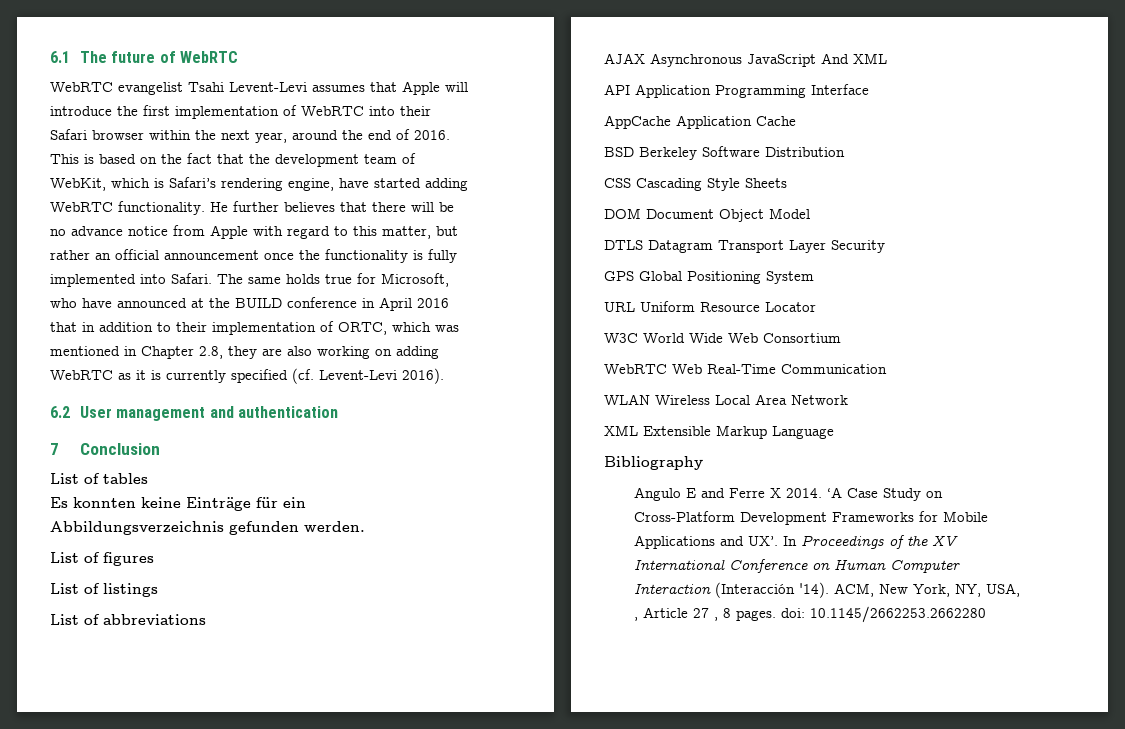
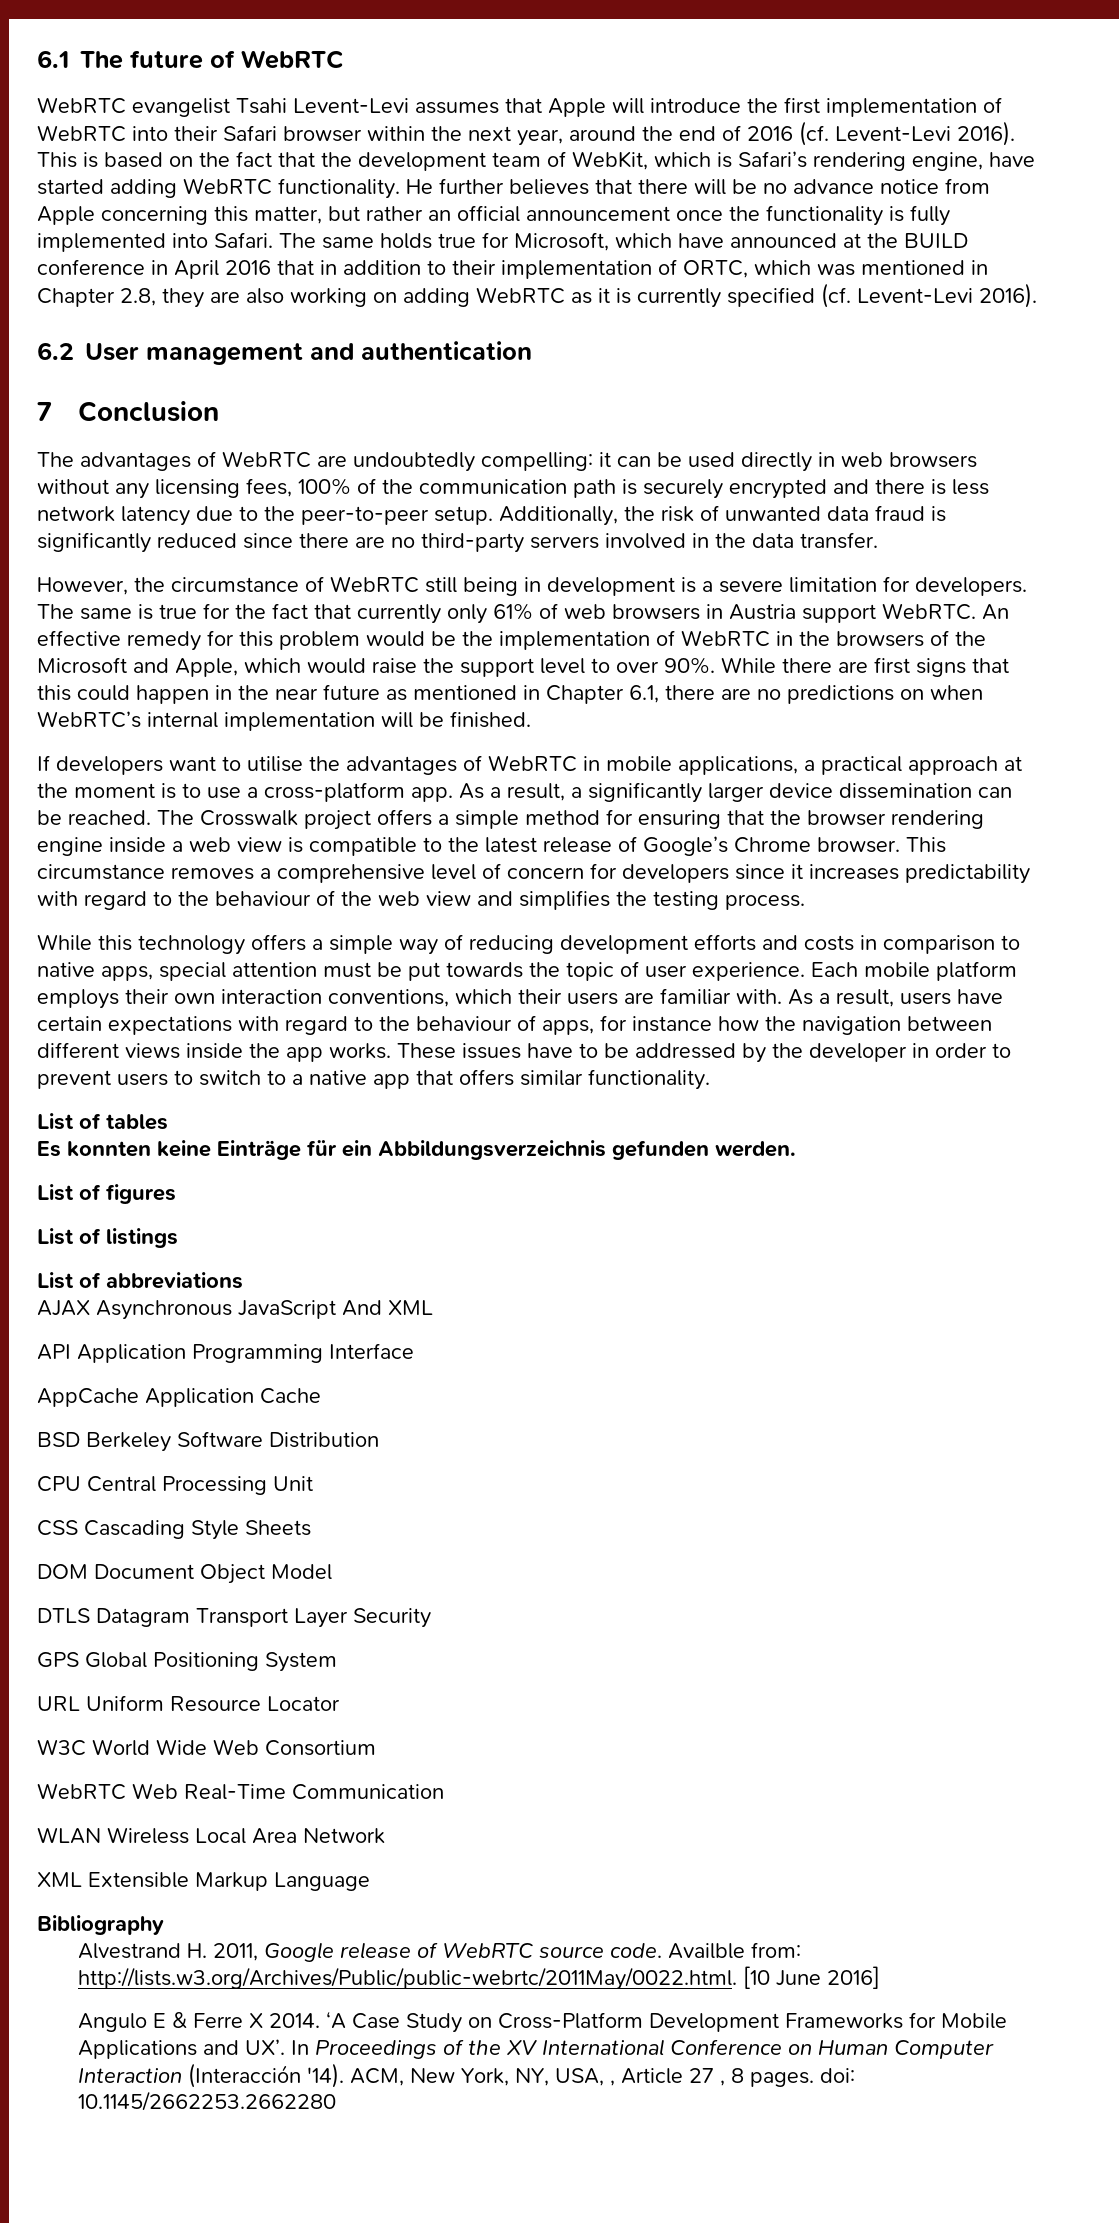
[414,130,450,140] 2016. -> [747,121,1015,146] 2016 (cf. Levent-Levi 2016).
[253,226,348,239] with regard to -> [101,206,208,225] concerning
[50,298,77,308] who -> [615,233,672,248] which
(160, 449) none -> [37,451,977,472] [37,478,989,499] [37,505,946,526] [37,532,878,553] [37,576,1027,596] [37,603,1009,624] [37,630,986,651] [37,657,1009,677] [37,684,983,704] [37,711,531,731] [37,755,1022,775] [37,782,1012,803] [37,809,984,830] [37,836,946,856] [37,863,1030,884] [37,890,805,910] [37,934,1020,955] [37,961,1017,981] [37,988,1003,1009] [37,1015,992,1035] [37,1042,1011,1063] [37,1069,710,1090] // The advantages of WebRTC are undoubtedly compelling: it can be used directly in web browsers without any licensing fees, 100% of the communication path is securely encrypted and there is less network latency due to the peer-to-peer setup. Additionally, the risk of unwanted data fraud is significantly reduced since there are no third-party servers involved in the data transfer. // However, the circumstance of WebRTC still being in development is a severe limitation for developers. The same is true for the fact that currently only 61% of web browsers in Austria support WebRTC. An effective remedy for this problem would be the implementation of WebRTC in the browsers of the Microsoft and Apple, which would raise the support level to over 90%. While there are first signs that this could happen in the near future as mentioned in Chapter 6.1, there are no predictions on when WebRTC’s internal implementation will be finished. // If developers want to utilise the advantages of WebRTC in mobile applications, a practical approach at the moment is to use a cross-platform app. As a result, a significantly larger device dissemination can be reached. The Crosswalk project offers a simple method for ensuring that the browser rendering engine inside a web view is compatible to the latest release of Google’s Chrome browser. This circumstance removes a comprehensive level of concern for developers since it increases predictability with regard to the behaviour of the web view and simplifies the testing process. // While this technology offers a simple way of reducing development efforts and costs in comparison to native apps, special attention must be put towards the topic of user experience. Each mobile platform employs their own interaction conventions, which their users are familiar with. As a result, users have certain expectations with regard to the behaviour of apps, for instance how the navigation between different views inside the app works. These issues have to be addressed by the developer in order to prevent users to switch to a native app that offers similar functionality.
(845, 152) none -> [37,1476,313,1495] // CPU Central Processing Unit
(703, 463) none -> [77,1942,801,1962] [77,1966,880,1990] // Alvestrand H. 2011, Google release of WebRTC source code. Availble from: http://lists.w3.org/Archives/Public/public-webrtc/2011May/0022.html. [10 June 2016]
[700,488,725,498] and -> [171,2012,187,2028] &

